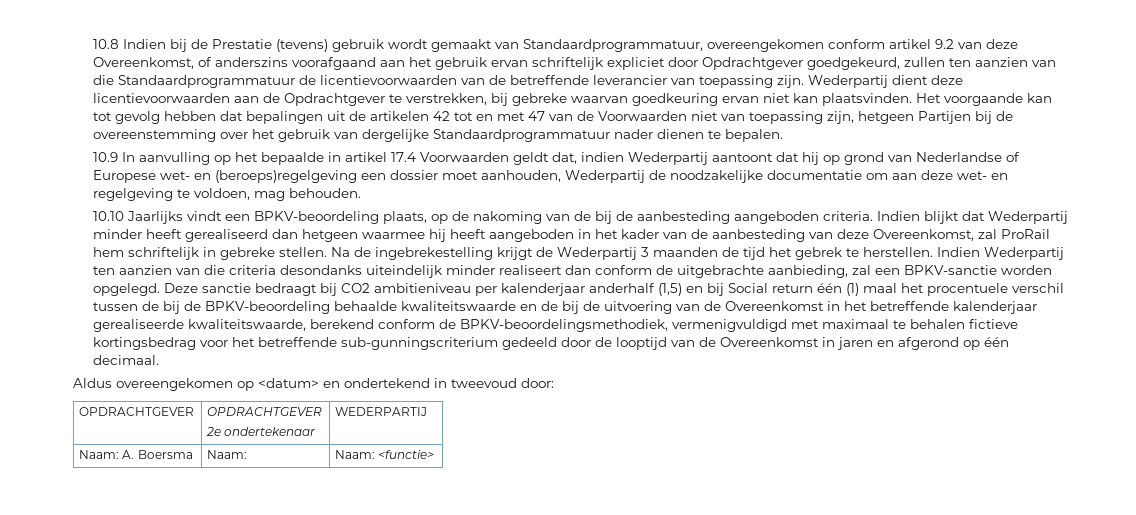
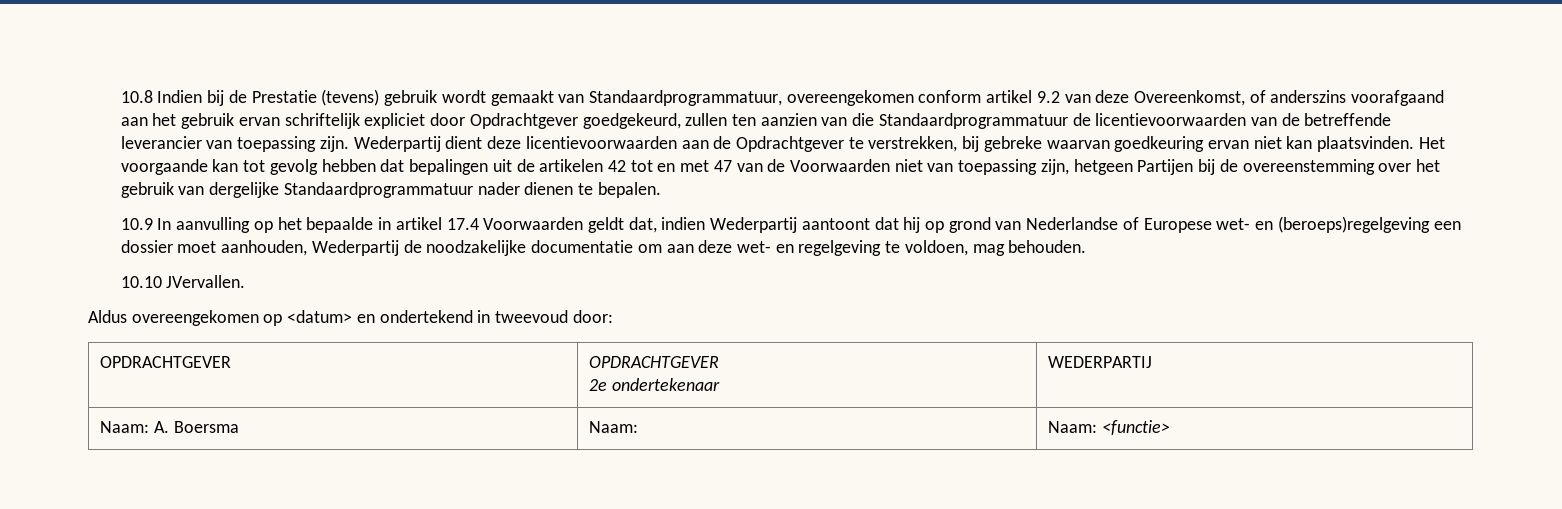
[126,211,1068,224] [92,229,1050,242] [92,247,1064,260] [92,265,1052,278] [92,283,1064,296] [92,301,1037,314] [92,319,1018,332] [92,337,1009,350] [92,355,159,365] Jaarlijks vindt een BPKV-beoordeling plaats, op de nakoming van de bij de aanbesteding aangeboden criteria. Indien blijkt dat Wederpartij minder heeft gerealiseerd dan hetgeen waarmee hij heeft aangeboden in het kader van de aanbesteding van deze Overeenkomst, zal ProRail hem schriftelijk in gebreke stellen. Na de ingebrekestelling krijgt de Wederpartij 3 maanden de tijd het gebrek te herstellen. Indien Wederpartij ten aanzien van die criteria desondanks uiteindelijk minder realiseert dan conform de uitgebrachte aanbieding, zal een BPKV-sanctie worden opgelegd. Deze sanctie bedraagt bij CO2 ambitieniveau per kalenderjaar anderhalf (1,5) en bij Social return één (1) maal het procentuele verschil tussen de bij de BPKV-beoordeling behaalde kwaliteitswaarde en de bij de uitvoering van de Overeenkomst in het betreffende kalenderjaar gerealiseerde kwaliteitswaarde, berekend conform de BPKV-beoordelingsmethodiek, vermenigvuldigd met maximaal te behalen fictieve kortingsbedrag voor het betreffende sub-gunningscriterium gedeeld door de looptijd van de Overeenkomst in jaren en afgerond op één decimaal. -> [166,275,246,288] JVervallen.

